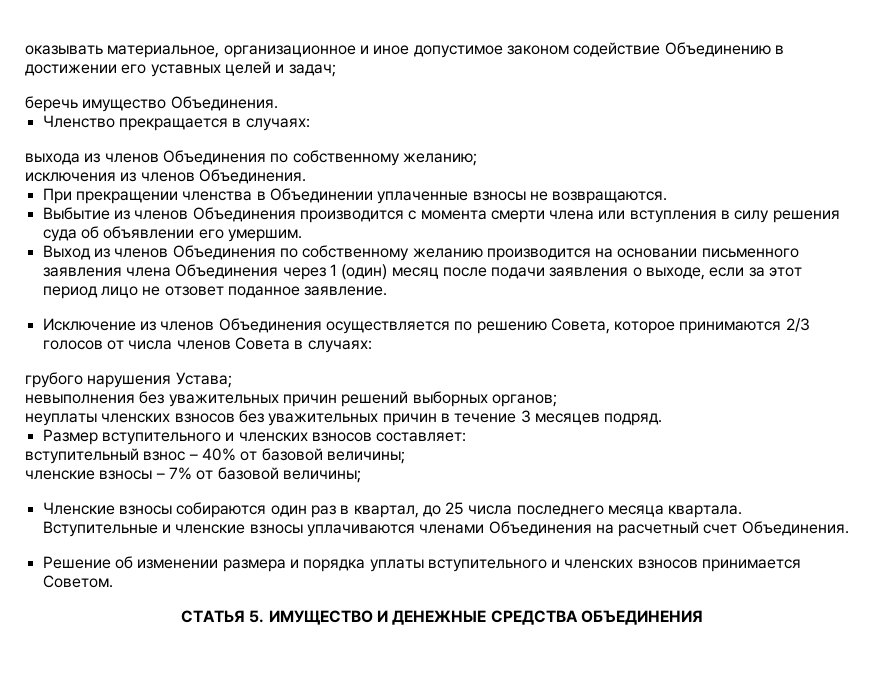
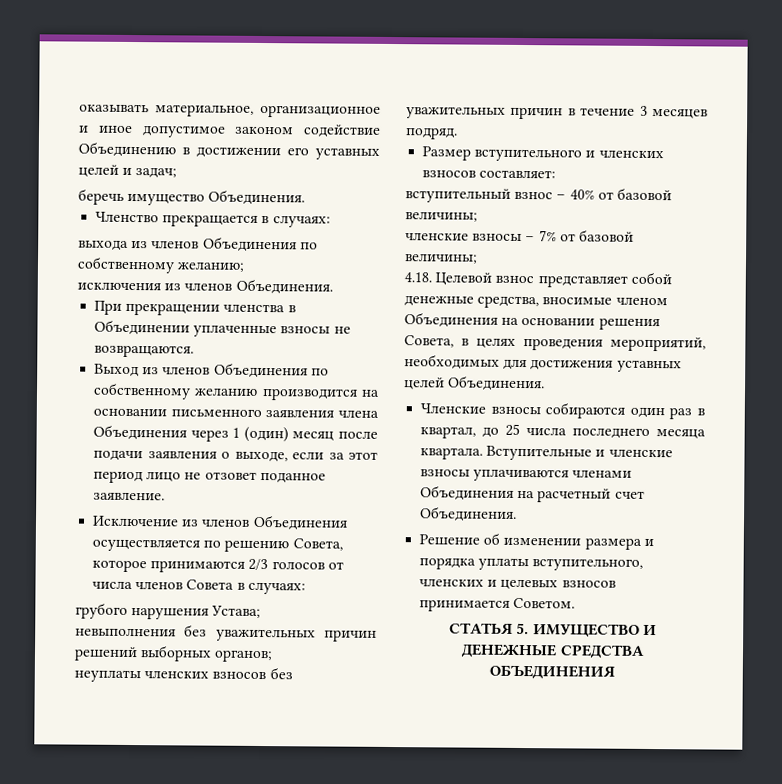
[42,207,840,223] [42,226,302,242] // Выбытие из членов Объединения производится с момента смерти члена или вступления в силу решения суда об объявлении его умершим. -> (195, 351) none
(361, 476) none -> [404,271,672,288] [404,295,668,309] [404,312,660,331] [404,335,706,352] [404,354,682,373] [404,375,546,392] // 4.18. Целевой взнос представляет собой денежные средства, вносимые членом Объединения на основании решения Совета, в целях проведения мероприятий, необходимых для достижения уставных целей Объединения.
[427,559,634,572] вступительного и членских -> [532,558,644,571] [419,579,559,591] вступительного, членских и целевых

